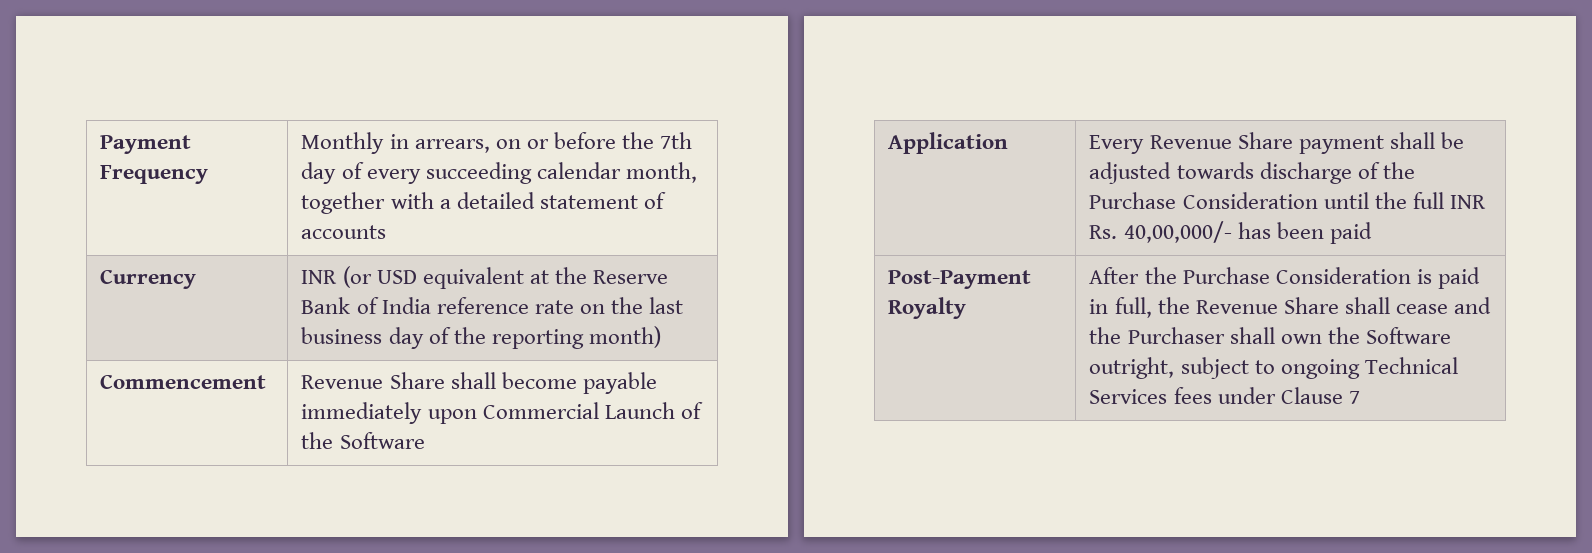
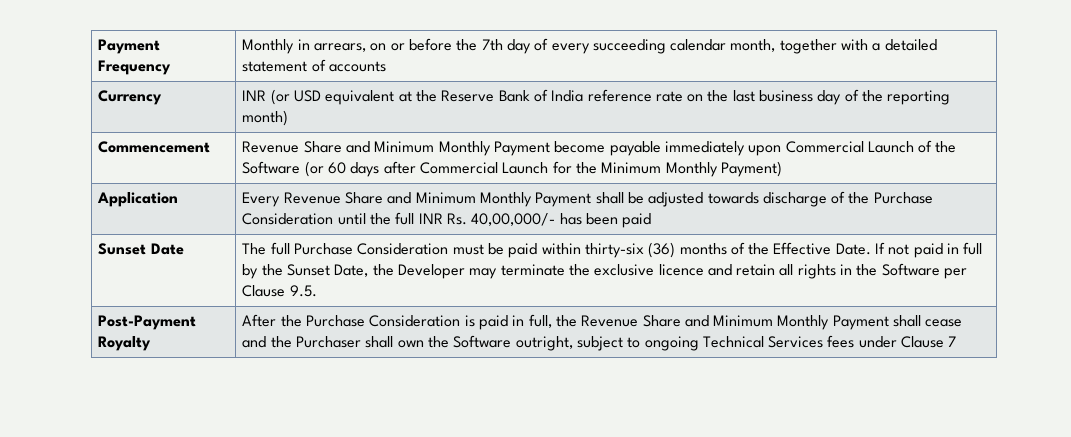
[450,372,496,389] shall -> [345,141,550,156] and Minimum Monthly Payment
(425, 440) none -> [304,161,782,177] (or 60 days after Commercial Launch for the Minimum Monthly Payment)
[1298,135,1384,154] payment -> [387,192,592,207] and Minimum Monthly Payment
(1372, 233) none -> [98,243,184,255] [242,242,983,258] [242,263,968,279] [242,285,317,297] // Sunset Date | The full Purchase Consideration must be paid within thirty-six (36) months of the Effective Date. If not paid in full by the Sunset Date, the Developer may terminate the exclusive licence and retain all rights in the Software per Clause 9.5.
(1339, 305) none -> [684,315,889,330] and Minimum Monthly Payment

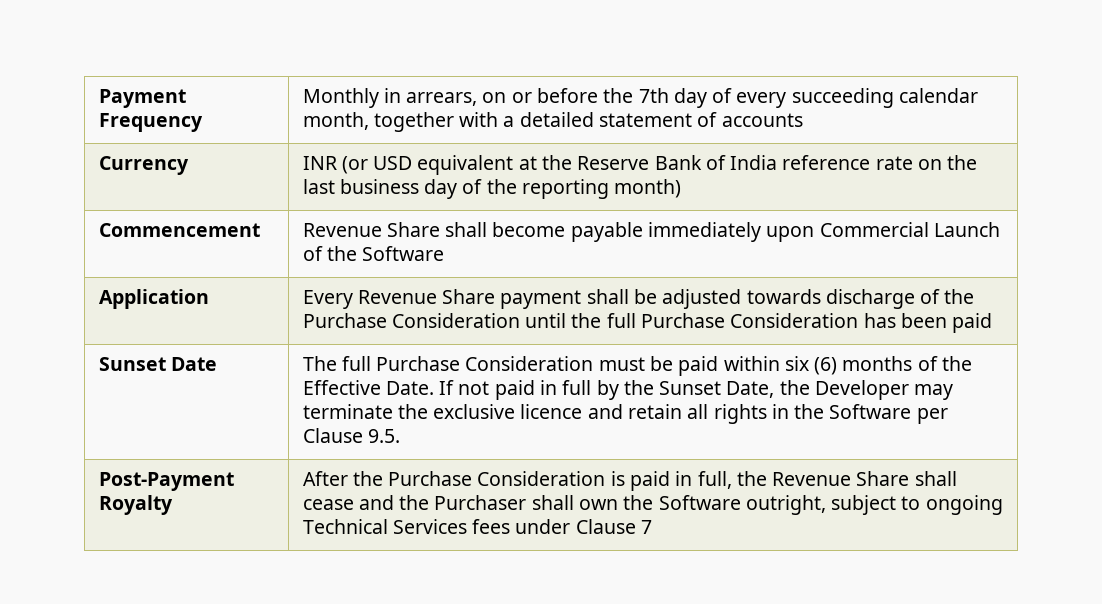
[345,141,550,156] and Minimum Monthly Payment -> [445,222,488,237] shall
[304,161,782,177] (or 60 days after Commercial Launch for the Minimum Monthly Payment) -> (445, 253) none
[387,192,592,207] and Minimum Monthly Payment -> [500,290,582,309] payment
[418,213,556,226] INR Rs. 40,00,000/- -> [641,313,859,328] Purchase Consideration
[584,242,676,258] thirty-six (36) -> [784,356,838,375] six (6)
[684,315,889,330] and Minimum Monthly Payment -> (910, 478) none

